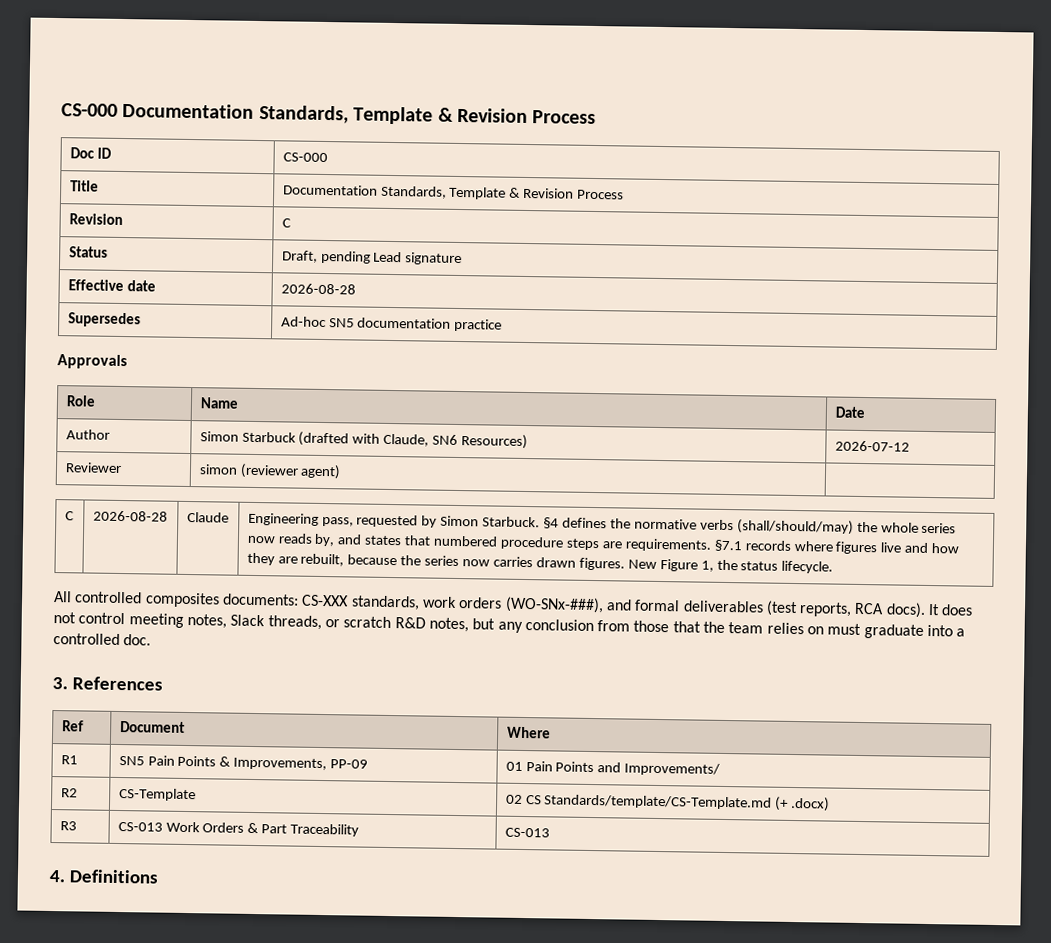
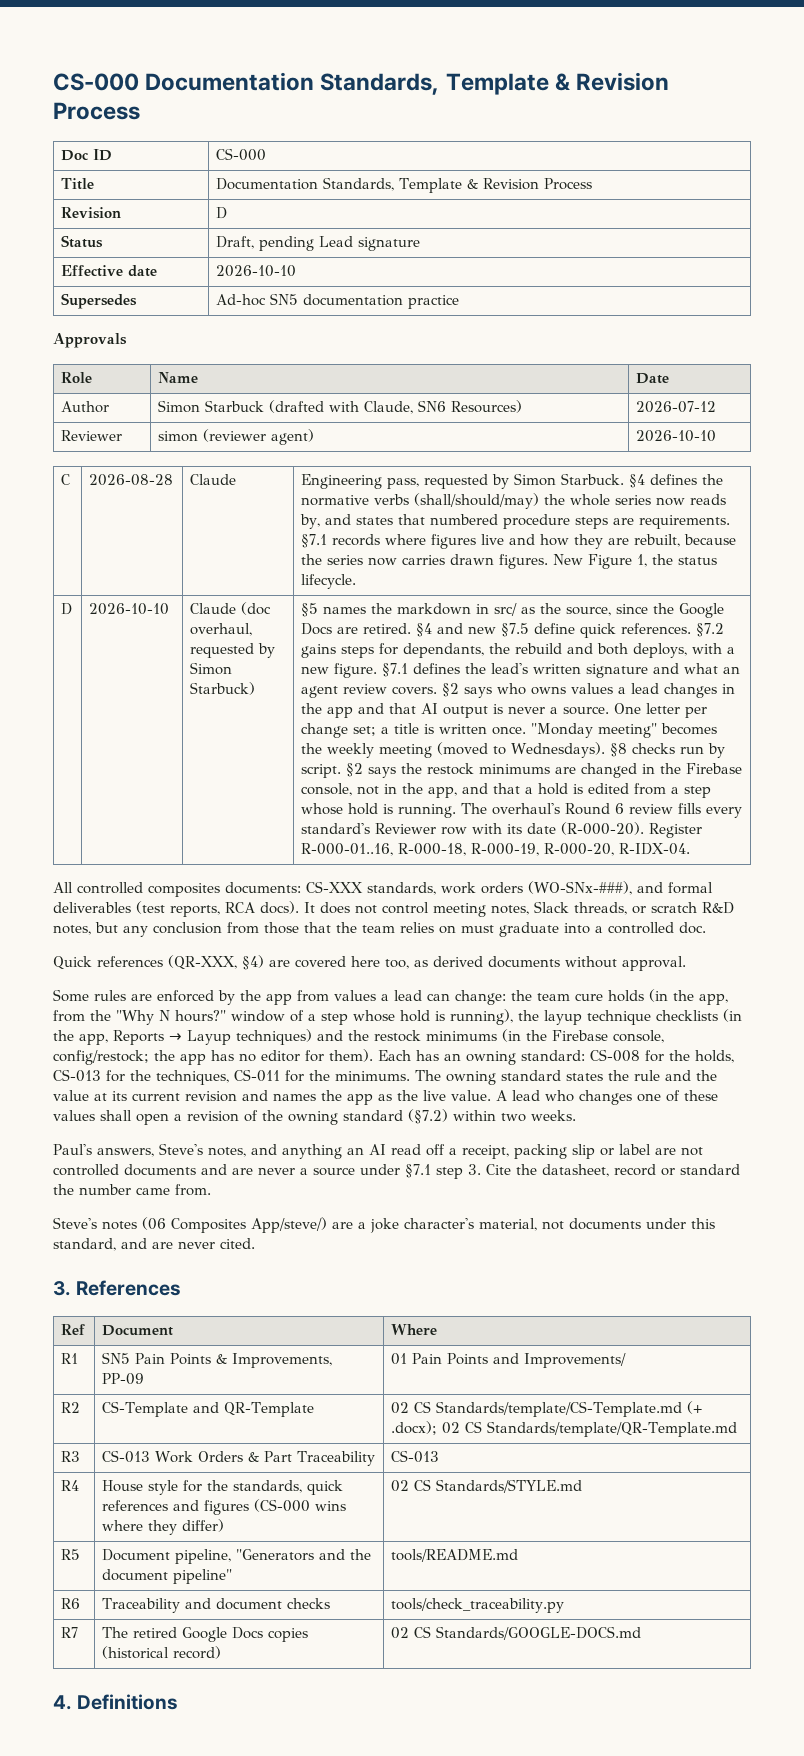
[281,218,291,228] C -> [216,207,228,219] D
[280,283,356,295] 2026-08-28 -> [216,265,297,277] 2026-10-10
(342, 472) none -> [636,430,717,442] 2026-10-10
(834, 567) none -> [61,603,73,615] [89,603,170,615] [190,602,272,615] [190,623,253,636] [190,643,276,658] [190,662,233,675] [190,682,256,695] [301,603,725,618] [301,623,725,638] [301,643,736,658] [301,663,741,678] [301,683,736,698] [301,703,708,718] [301,723,718,738] [301,742,726,758] [301,763,743,778] [301,783,712,798] [301,803,743,818] [301,822,703,838] [301,843,691,856] // D | 2026-10-10 | Claude (doc overhaul, requested by Simon Starbuck) | §5 names the markdown in src/ as the source, since the Google Docs are retired. §4 and new §7.5 define quick references. §7.2 gains steps for dependants, the rebuild and both deploys, with a new figure. §7.1 defines the lead's written signature and what an agent review covers. §2 says who owns values a lead changes in the app and that AI output is never a source. One letter per change set; a title is written once. "Monday meeting" becomes the weekly meeting (moved to Wednesdays). §8 checks run by script. §2 says the restock minimums are changed in the Firebase console, not in the app, and that a hold is edited from a step whose hold is running. The overhaul's Round 6 review fills every standard's Reviewer row with its date (R-000-20). Register R-000-01..16, R-000-18, R-000-19, R-000-20, R-IDX-04.
(152, 640) none -> [53,955,686,971] [53,989,728,1005] [53,1009,742,1025] [53,1029,664,1045] [53,1049,734,1065] [53,1069,717,1085] [53,1090,718,1105] [53,1109,576,1125] [53,1143,703,1159] [53,1164,740,1179] [53,1184,211,1196] [53,1217,715,1233] [53,1238,255,1251] // Quick references (QR-XXX, §4) are covered here too, as derived documents without approval. // Some rules are enforced by the app from values a lead can change: the team cure holds (in the app, from the "Why N hours?" window of a step whose hold is running), the layup technique checklists (in the app, Reports → Layup techniques) and the restock minimums (in the Firebase console, config/restock; the app has no editor for them). Each has an owning standard: CS-008 for the holds, CS-013 for the techniques, CS-011 for the minimums. The owning standard states the rule and the value at its current revision and names the app as the live value. A lead who changes one of these values shall open a revision of the owning standard (§7.2) within two weeks. // Paul's answers, Steve's notes, and anything an AI read off a receipt, packing slip or label are not controlled documents and are never a source under §7.1 step 3. Cite the datasheet, record or standard the number came from. // Steve's notes (06 Composites App/steve/) are a joke character's material, not documents under this standard, and are never cited.
(196, 794) none -> [193,1402,315,1417] and QR-Template
[790,796,831,812] .docx) -> [391,1421,738,1437] .docx); 02 CS Standards/template/QR-Template.md
(550, 832) none -> [61,1480,80,1491] [102,1480,344,1495] [102,1499,347,1515] [102,1519,225,1535] [391,1479,583,1493] [61,1549,81,1560] [102,1549,372,1564] [102,1569,233,1584] [391,1549,519,1562] [61,1598,81,1609] [102,1598,331,1613] [391,1598,565,1613] [61,1627,79,1638] [102,1627,309,1642] [102,1646,222,1659] [391,1626,642,1640] // R4 | House style for the standards, quick references and figures (CS-000 wins where they differ) | 02 CS Standards/STYLE.md // R5 | Document pipeline, "Generators and the document pipeline" | tools/README.md // R6 | Traceability and document checks | tools/check_traceability.py // R7 | The retired Google Docs copies (historical record) | 02 CS Standards/GOOGLE-DOCS.md

